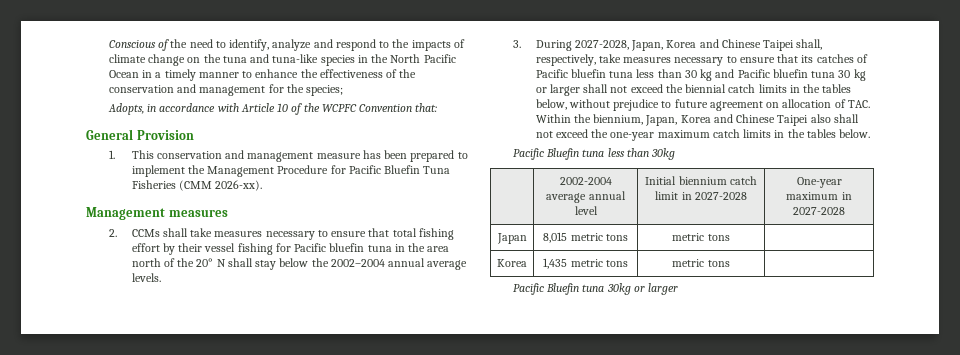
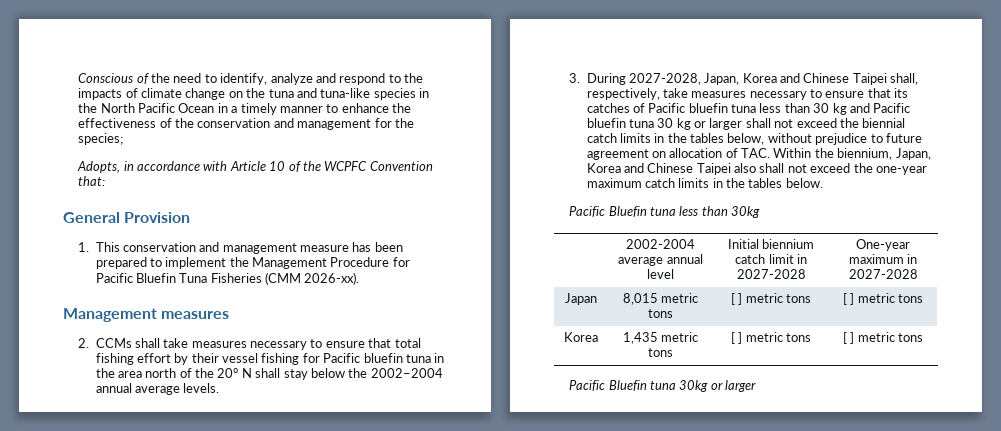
[672,233,730,241] metric tons | -> [730,293,812,305] [842,293,924,305] [ ] metric tons | [ ] metric tons
[672,259,730,267] metric tons | -> [730,332,812,344] [842,332,924,344] [ ] metric tons | [ ] metric tons

